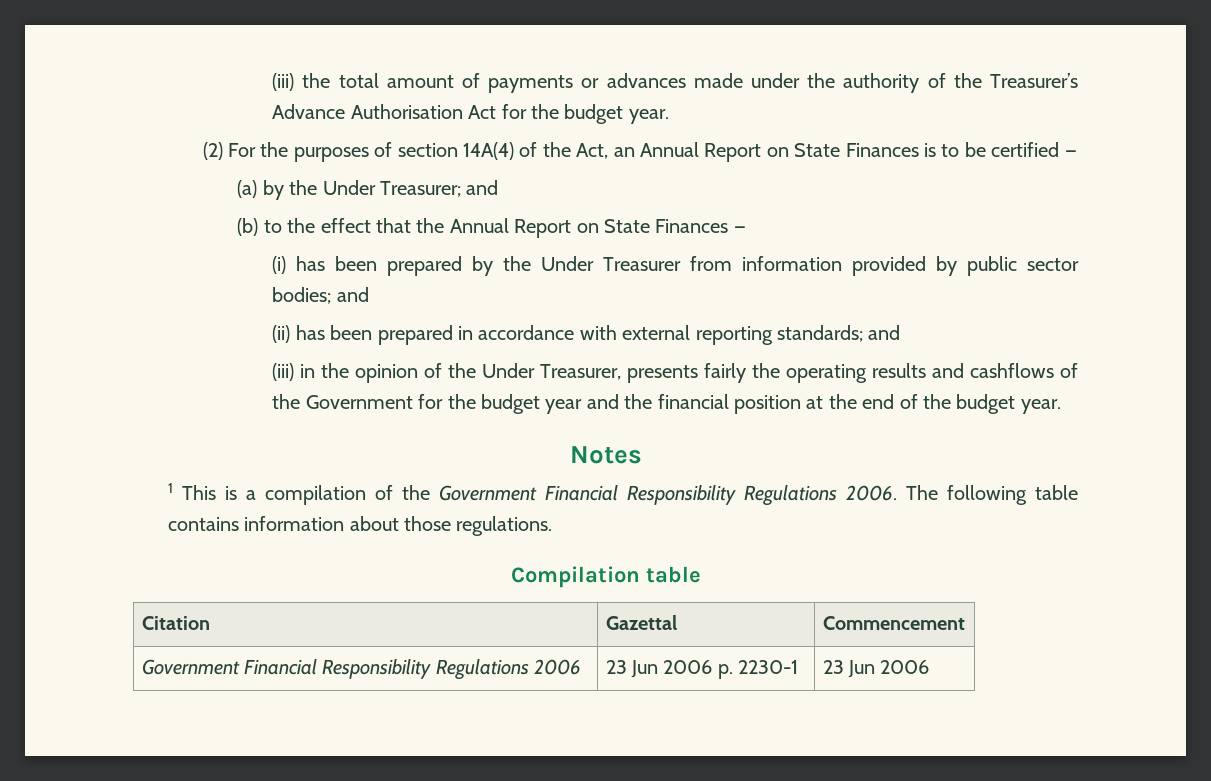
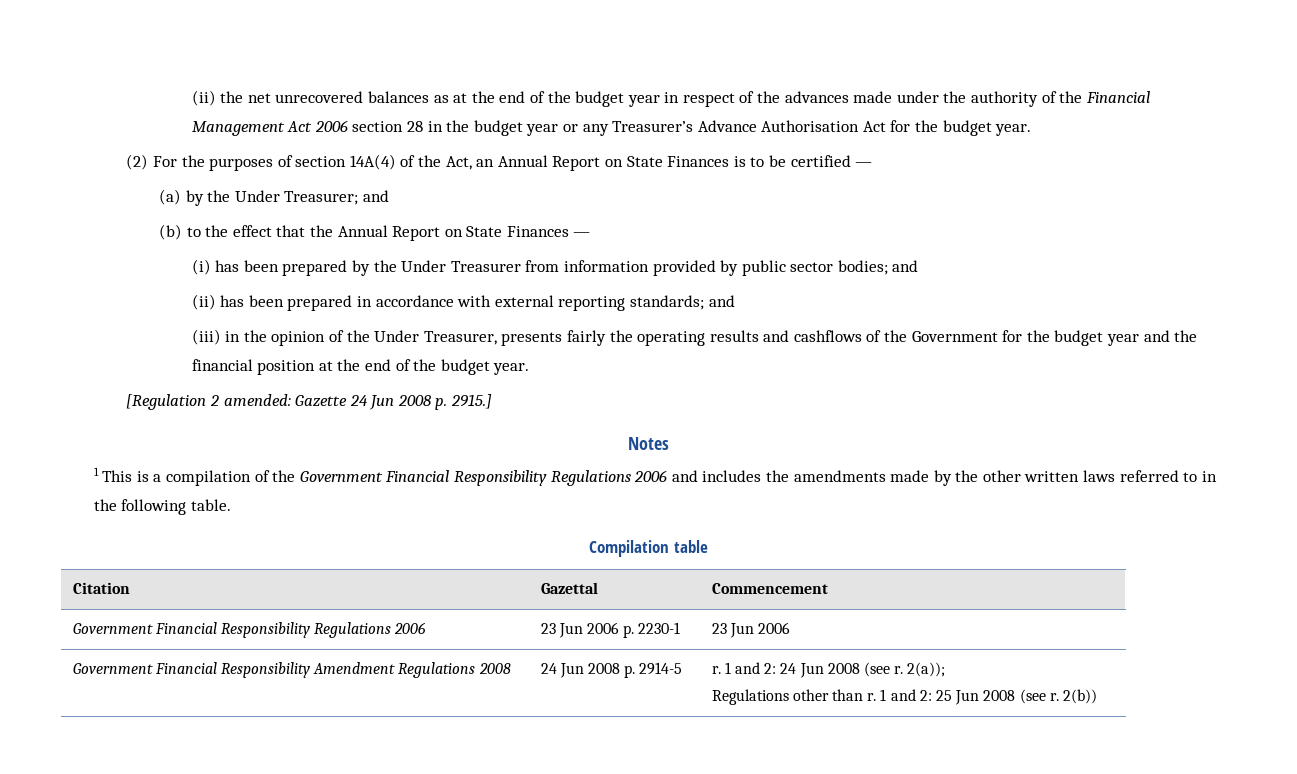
[272,73,600,93] (iii) the total amount of payments or -> [191,90,781,107] (ii) the net unrecovered balances as at the end of the budget year in respect of the
(982, 80) none -> [1085,91,1150,103] [191,120,609,136] Financial Management Act 2006 section 28 in the budget year or any
(1061, 406) none -> [126,394,493,410] // [Regulation 2 amended: Gazette 24 Jun 2008 p. 2915.]
[845,485,1078,505] [167,516,553,536] 2006. The following table contains information about those regulations. -> [634,470,1217,486] [93,499,231,515] 2006 and includes the amendments made by the other written laws referred to in the following table.
(930, 667) none -> [72,662,511,678] [540,662,683,678] [711,662,946,678] [711,689,1097,705] // Government Financial Responsibility Amendment Regulations 2008 | 24 Jun 2008 p. 2914-5 | r. 1 and 2: 24 Jun 2008 (see r. 2(a)); // Regulations other than r. 1 and 2: 25 Jun 2008 (see r. 2(b))

